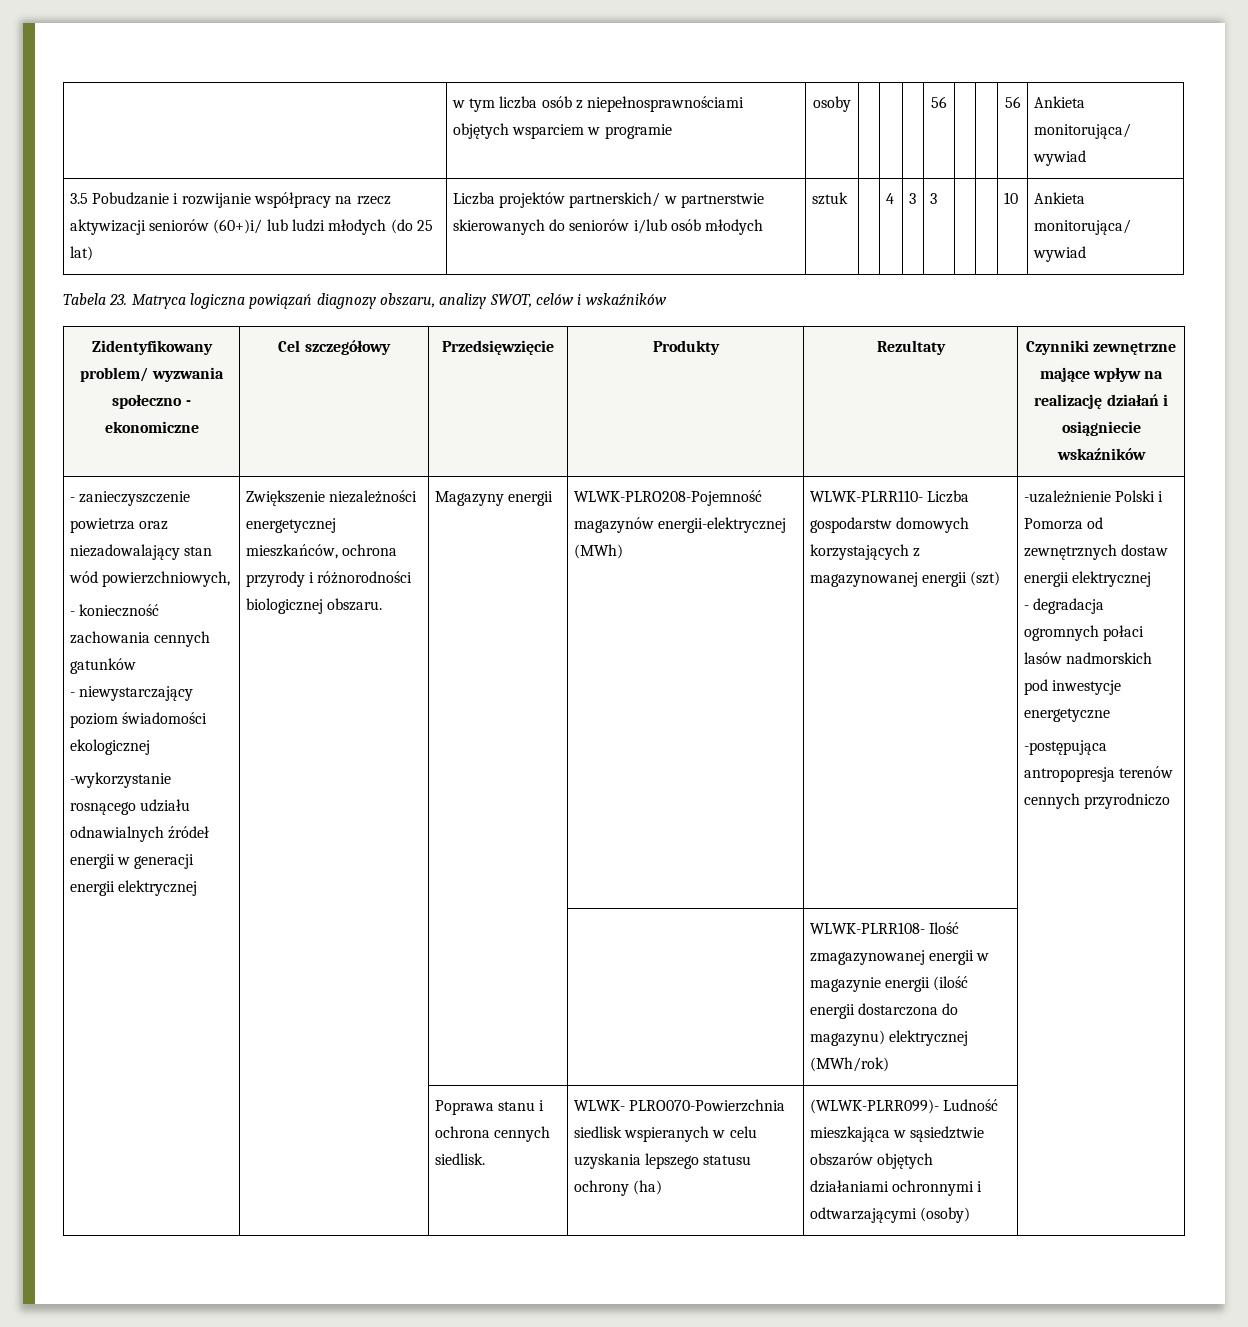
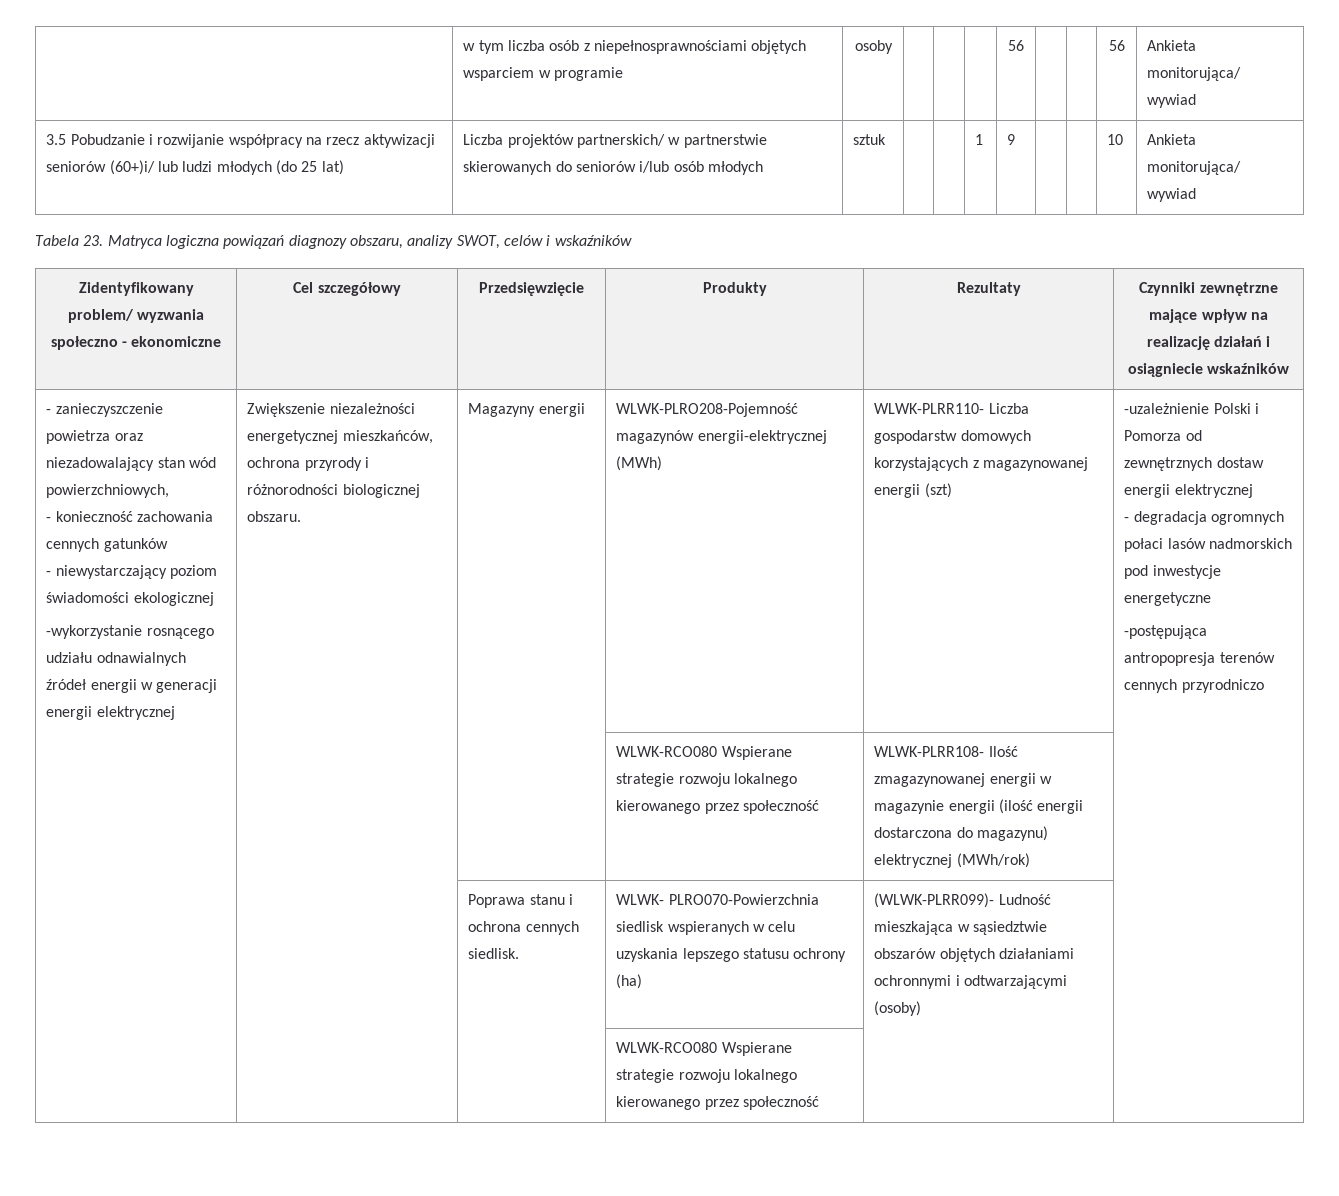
[885,193,894,204] [908,193,916,204] [929,193,937,204] 4 | 3 | 3 -> [975,134,984,145] [1007,134,1016,145] | 1 | 9
(1171, 801) none -> [616,746,792,760] [616,773,797,787] [616,800,819,814] WLWK-RCO080 Wspierane strategie rozwoju lokalnego kierowanego przez społeczność
(971, 1215) none -> [616,1042,792,1056] [616,1069,797,1083] [616,1096,819,1110] // | | | WLWK-RCO080 Wspierane strategie rozwoju lokalnego kierowanego przez społeczność | |

